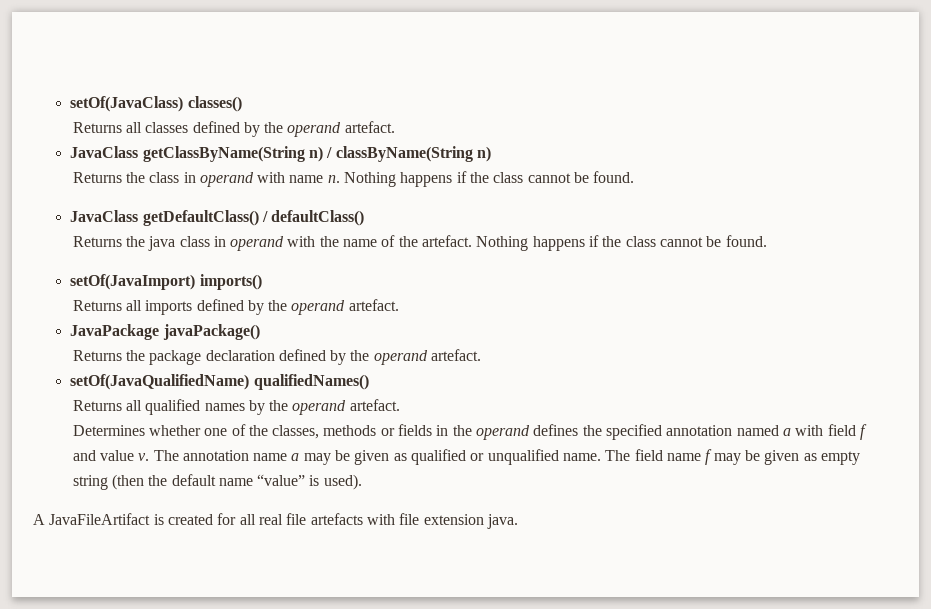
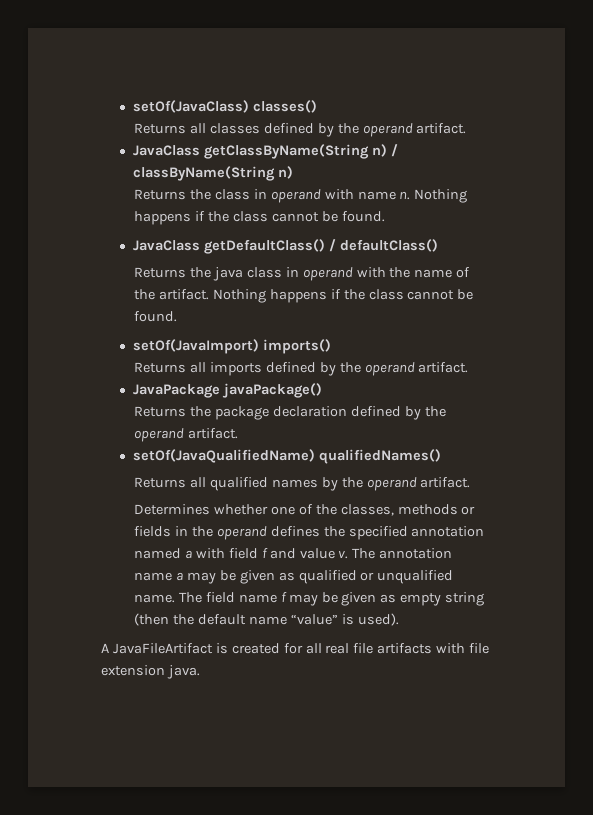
[344,121,395,133] artefact. -> [416,123,467,134] artifact.
[422,235,473,247] artefact. -> [158,289,209,300] artifact.
[348,299,399,311] artefact. -> [418,362,469,373] artifact.
[431,349,482,361] artefact. -> [187,428,238,439] artifact.
[349,399,400,411] artefact. -> [420,477,471,488] artifact.
[310,513,363,525] artefacts -> [377,643,433,654] artifacts

